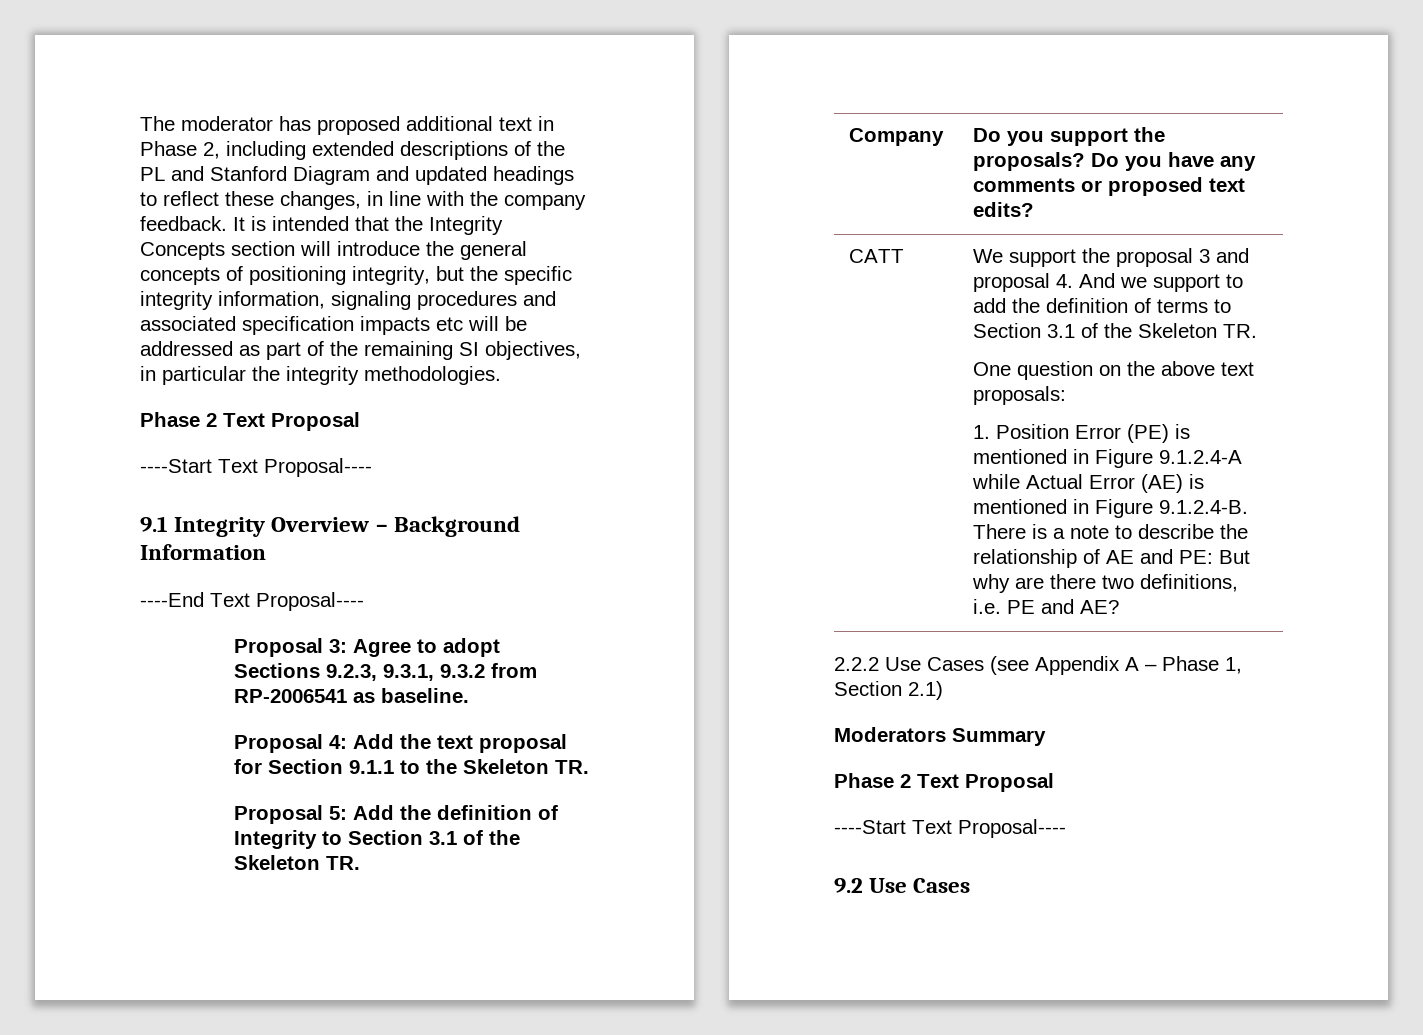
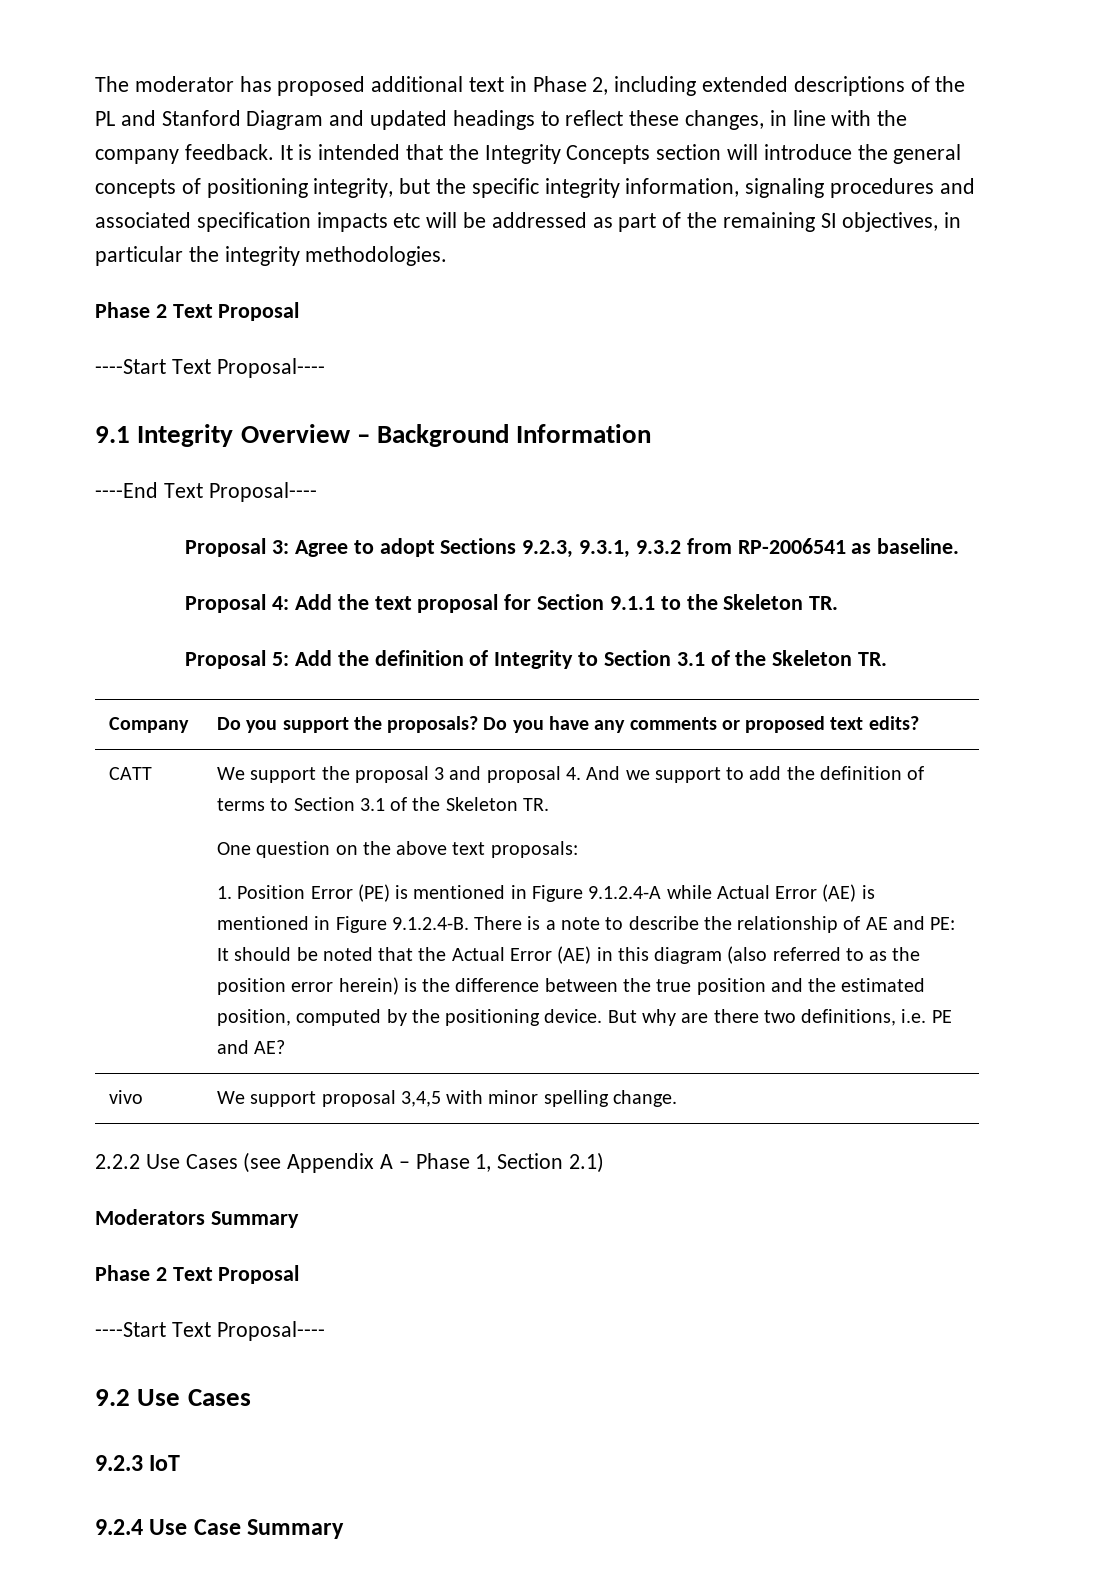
(1213, 557) none -> [217,946,921,964] [217,977,926,995] [217,1009,603,1026] It should be noted that the Actual Error (AE) in this diagram (also referred to as the position error herein) is the difference between the true position and the estimated position, computed by the positioning device.
(1119, 607) none -> [109,1090,144,1104] [217,1090,678,1107] // vivo | We support proposal 3,4,5 with minor spelling change.
(971, 885) none -> [95,1455,181,1471] [95,1519,345,1539] // 9.2.3 IoT // 9.2.4 Use Case Summary

